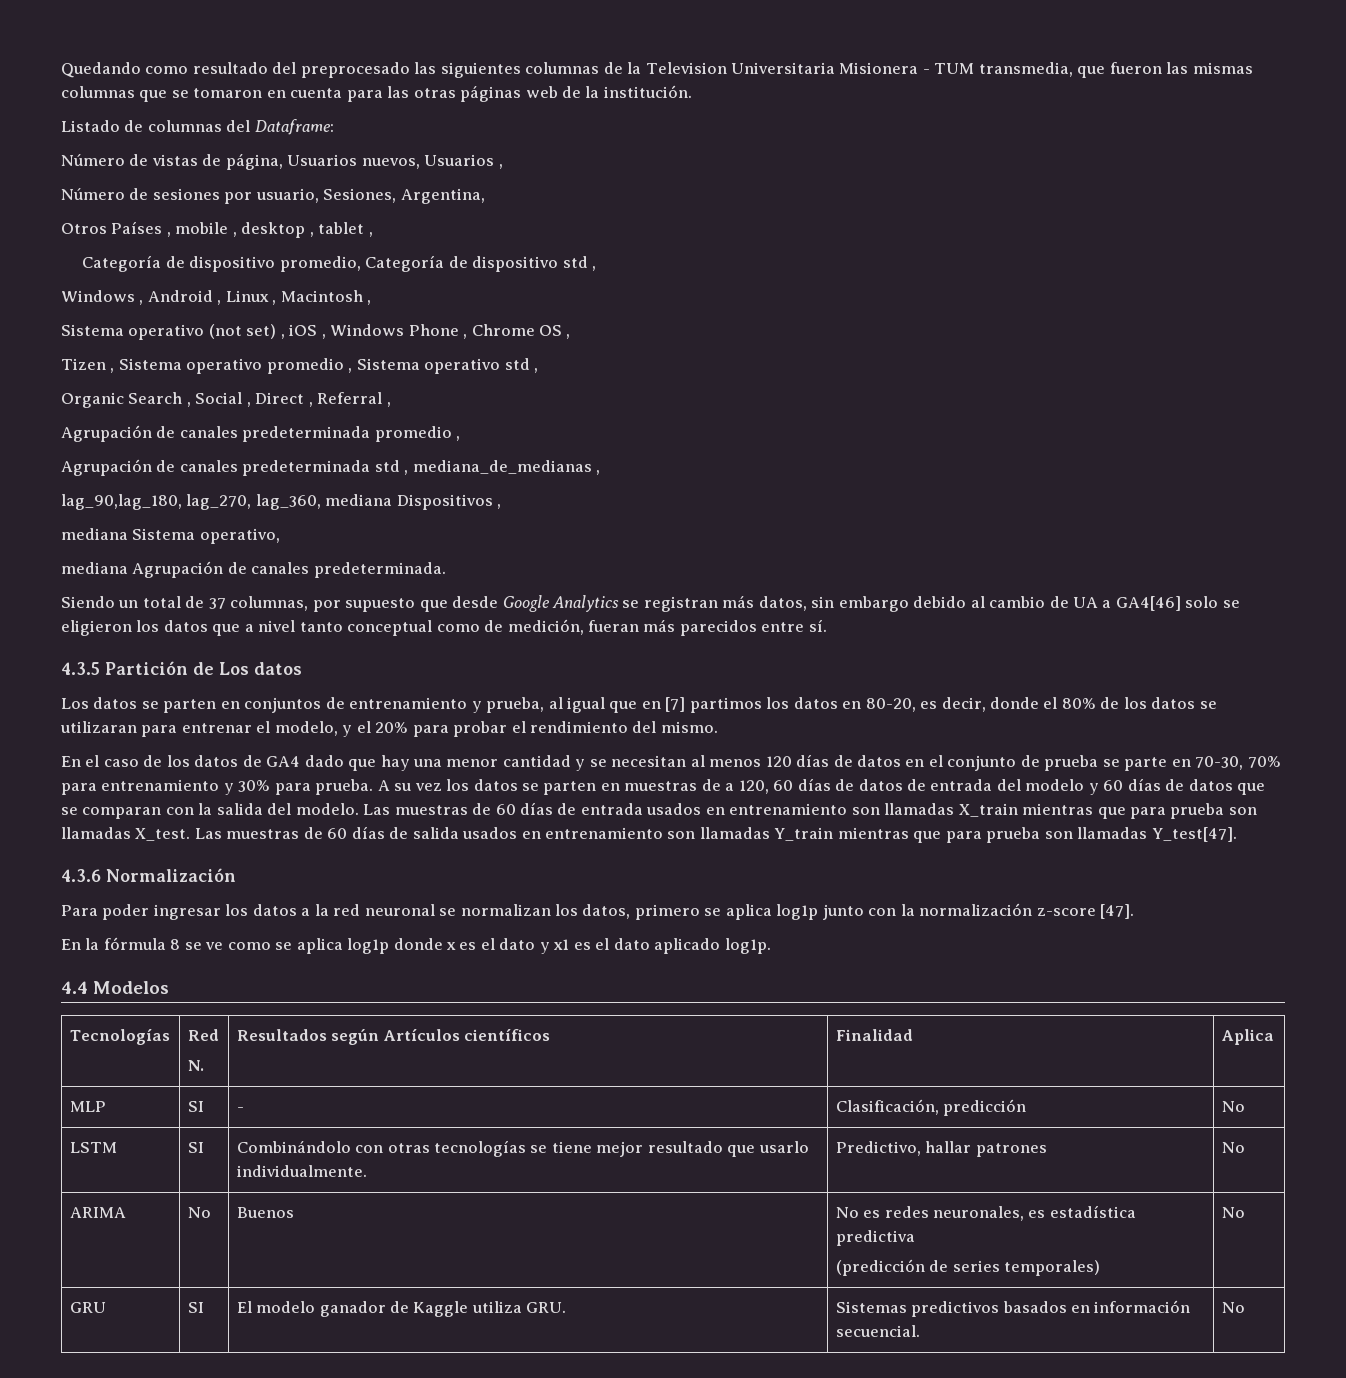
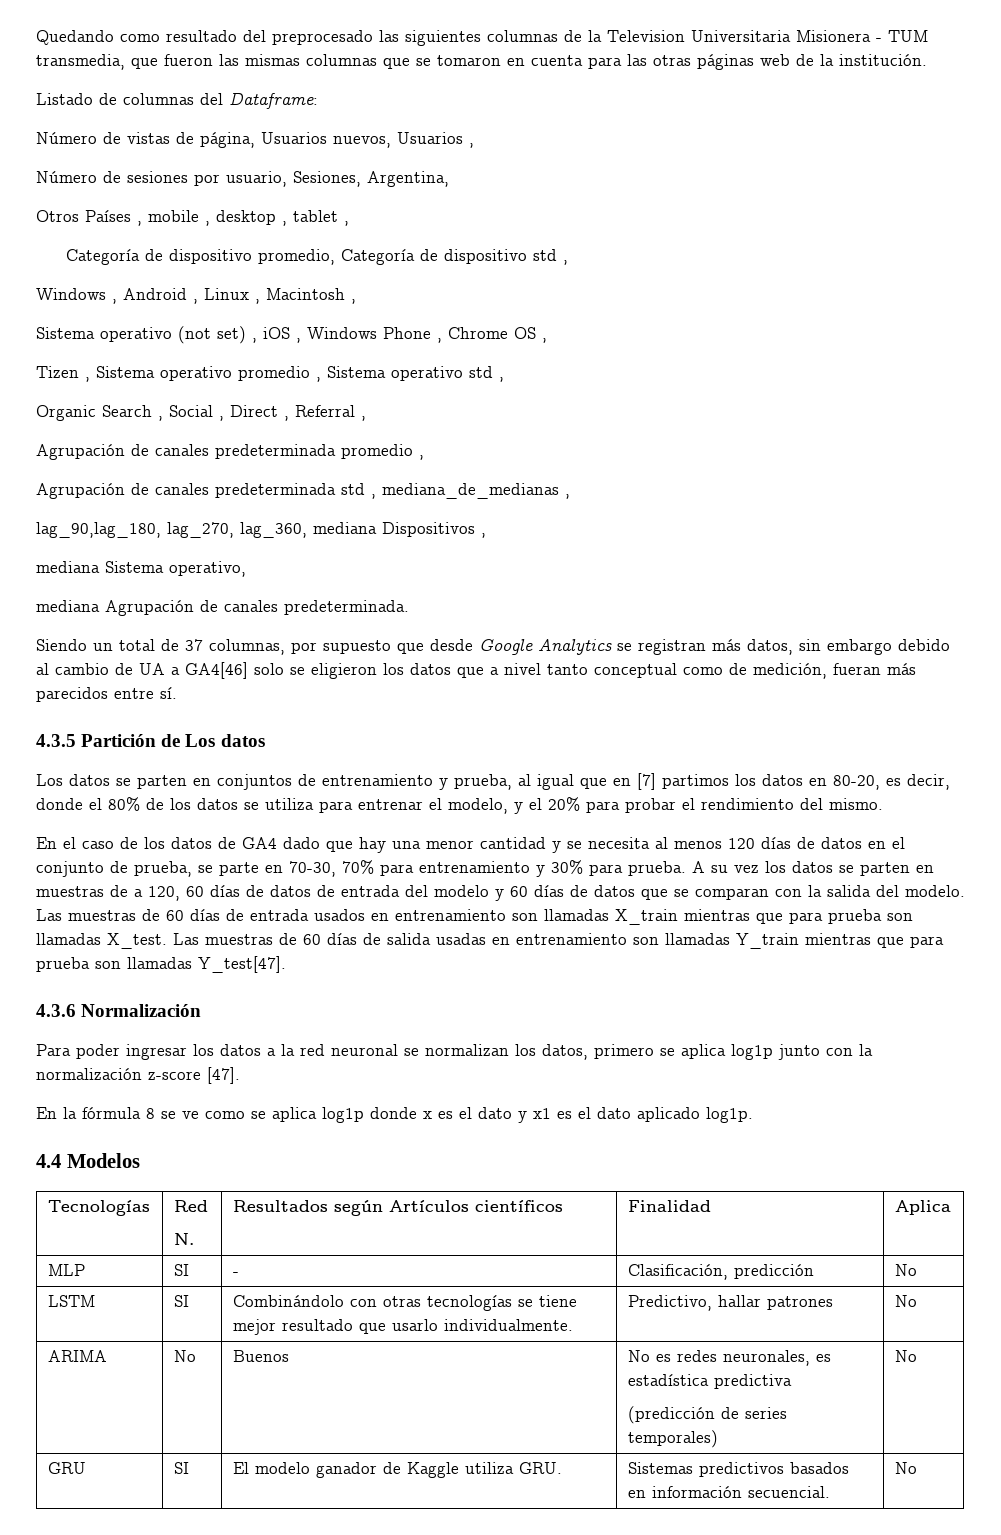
[60,721,137,733] utilizaran -> [265,798,314,810] utiliza
[611,755,687,767] necesitan -> [588,837,650,849] necesita
[1044,755,1099,771] prueba -> [134,861,192,877] prueba,
[462,827,518,839] usados -> [436,933,486,945] usadas

